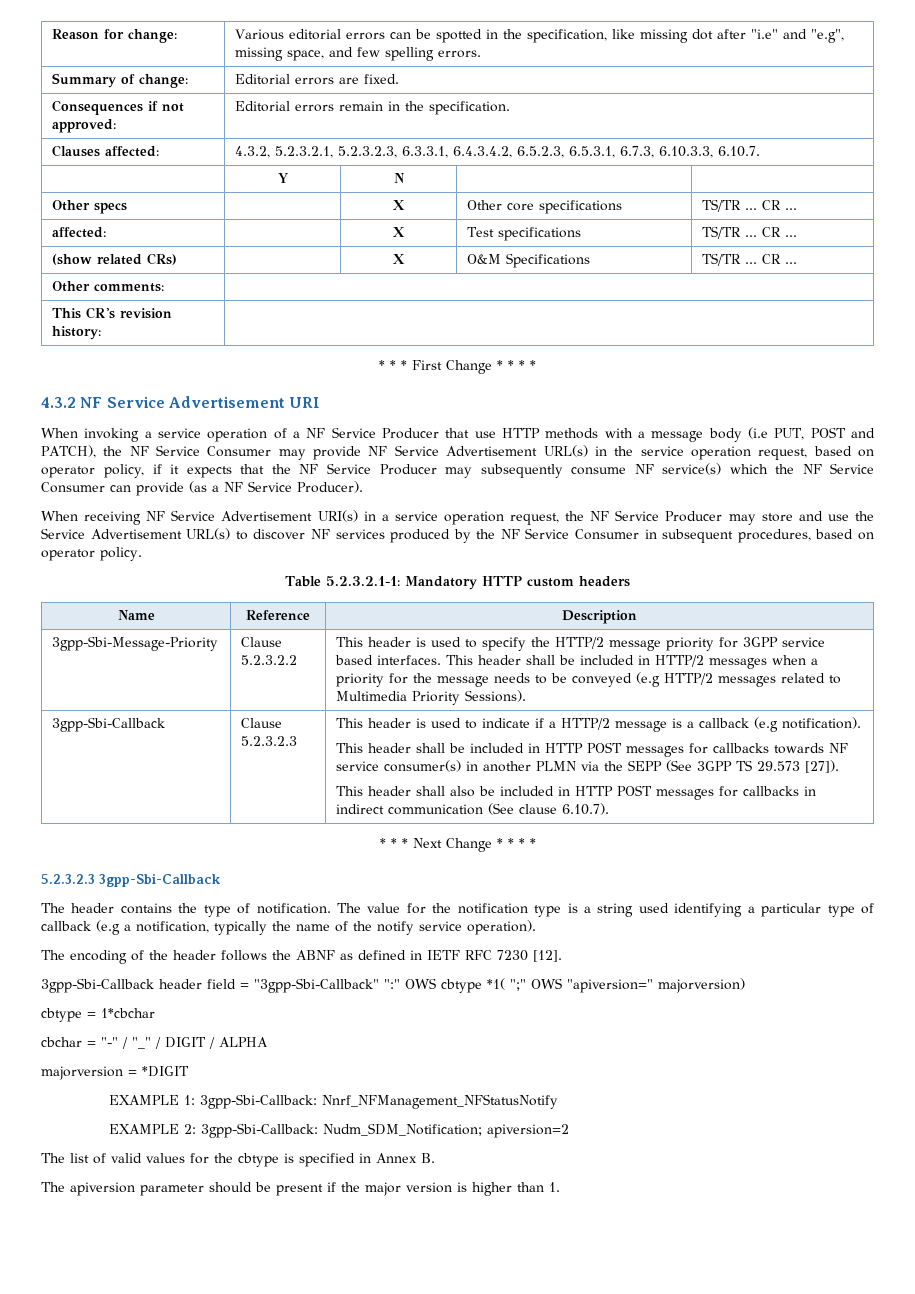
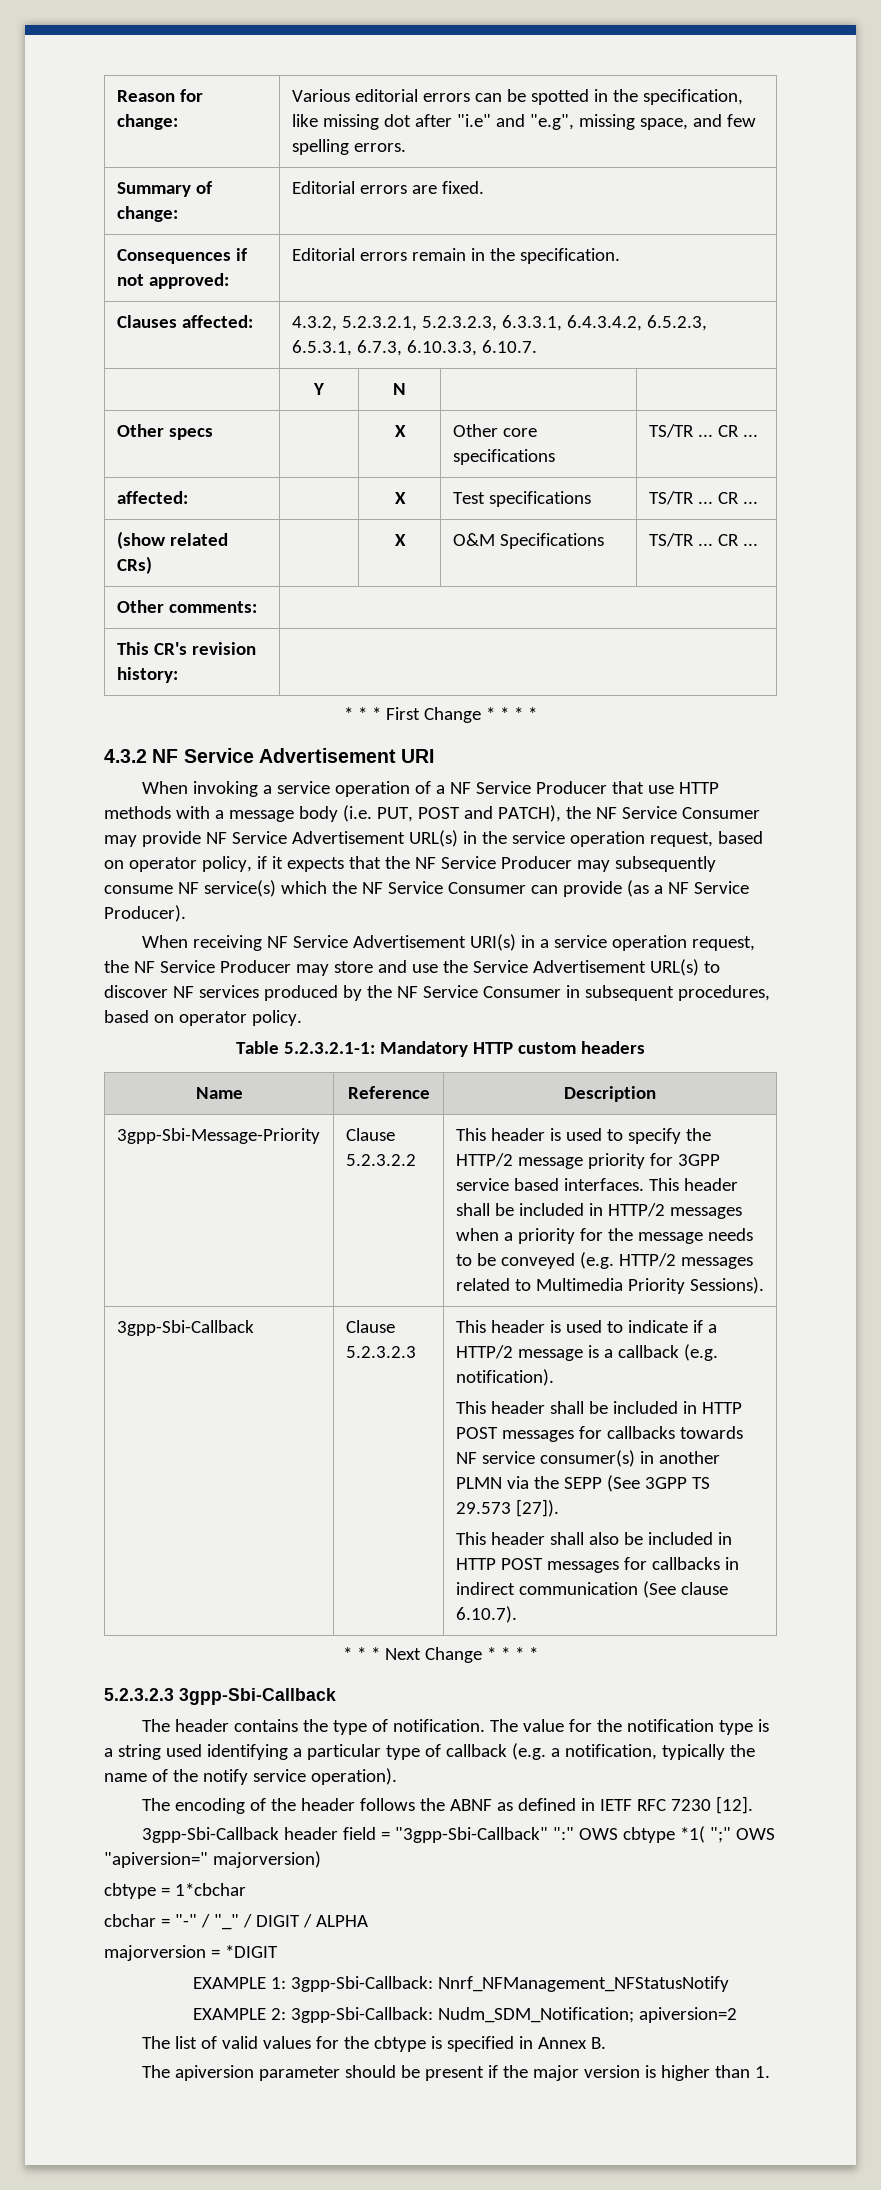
[748,427,769,439] (i.e -> [342,805,372,822] (i.e.
[636,672,661,687] (e.g -> [579,1252,614,1269] (e.g.
[754,717,779,732] (e.g -> [683,1344,718,1361] (e.g.
[96,920,120,935] (e.g -> [511,1743,546,1760] (e.g.

